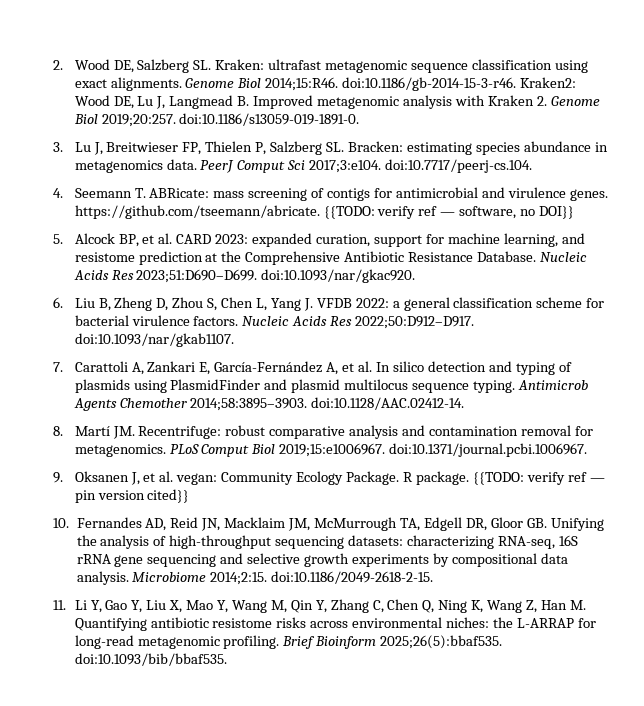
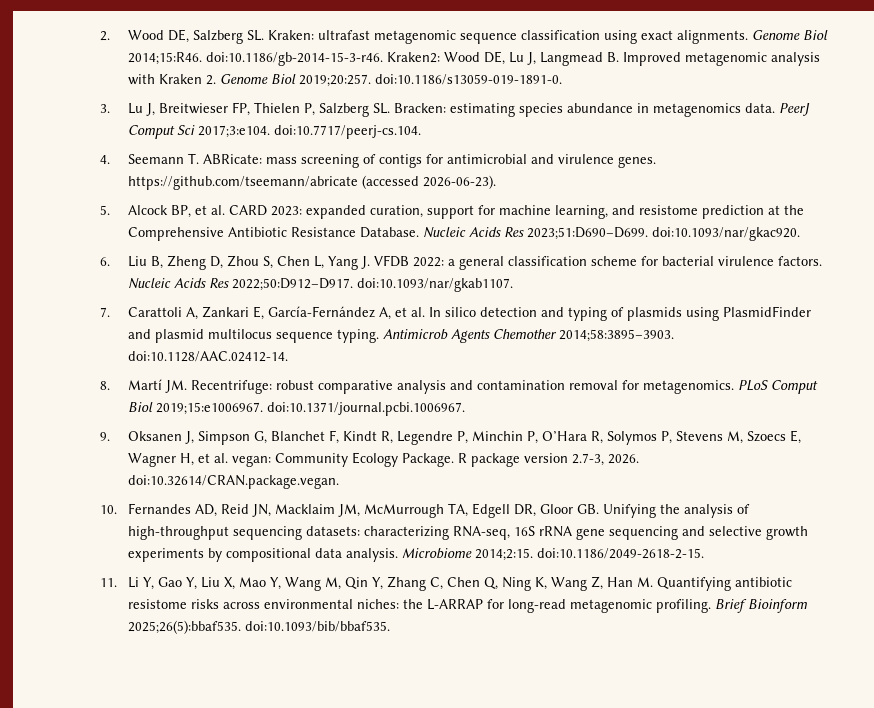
[74,205,575,219] https://github.com/tseemann/abricate. {{TODO: verify ref — software, no DOI}} -> [127,175,496,190] https://github.com/tseemann/abricate (accessed 2026-06-23).
(140, 478) none -> [197,430,801,445] [127,453,194,467] Simpson G, Blanchet F, Kindt R, Legendre P, Minchin P, O’Hara R, Solymos P, Stevens M, Szoecs E, Wagner H,
[415,471,605,485] [74,489,190,503] package. {{TODO: verify ref — pin version cited}} -> [470,453,639,467] [127,475,339,489] package version 2.7-3, 2026. doi:10.32614/CRAN.package.vegan.

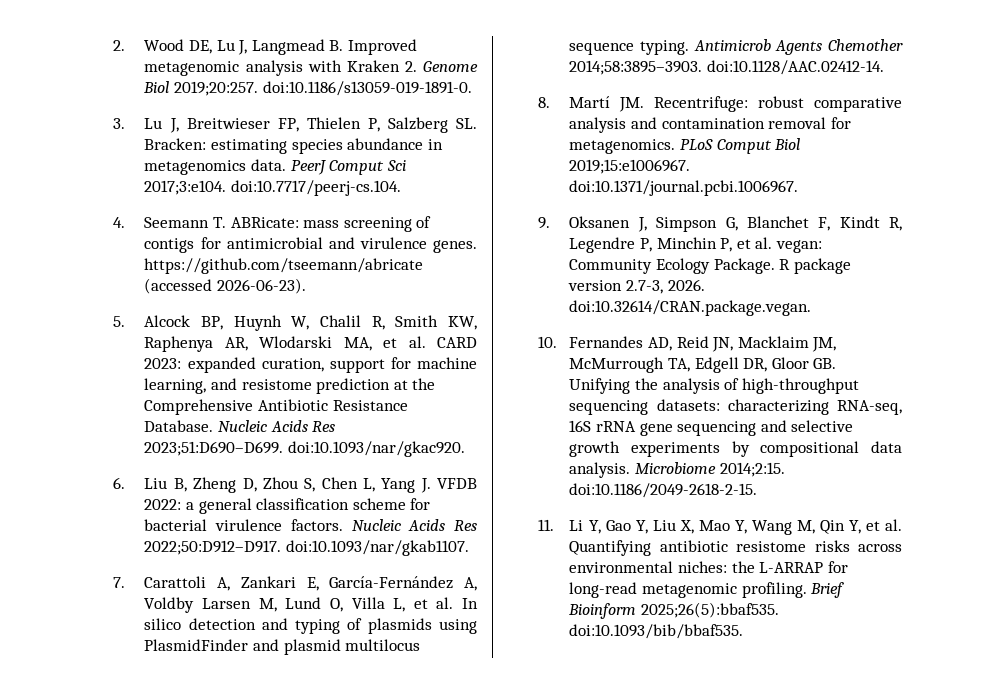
[192,30,828,44] [127,51,505,66] Salzberg SL. Kraken: ultrafast metagenomic sequence classification using exact alignments. Genome Biol 2014;15:R46. doi:10.1186/gb-2014-15-3-r46. Kraken2: Wood DE, -> (213, 47) none
(191, 211) none -> [233,315,477,331] [144,336,372,352] Huynh W, Chalil R, Smith KW, Raphenya AR, Wlodarski MA,
(391, 313) none -> [144,597,406,613] Voldby Larsen M, Lund O, Villa L,
[541,430,801,445] [127,453,194,467] O’Hara R, Solymos P, Stevens M, Szoecs E, Wagner H, -> (733, 245) none
[386,576,653,591] Zhang C, Chen Q, Ning K, Wang Z, Han M. -> [865,519,903,531] et al.

